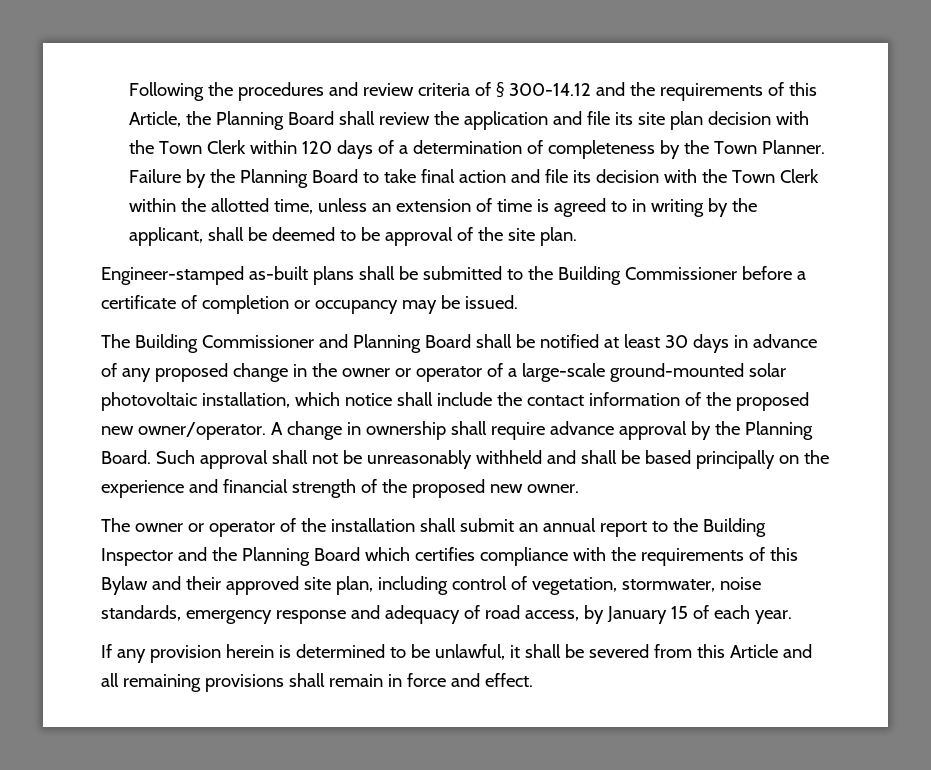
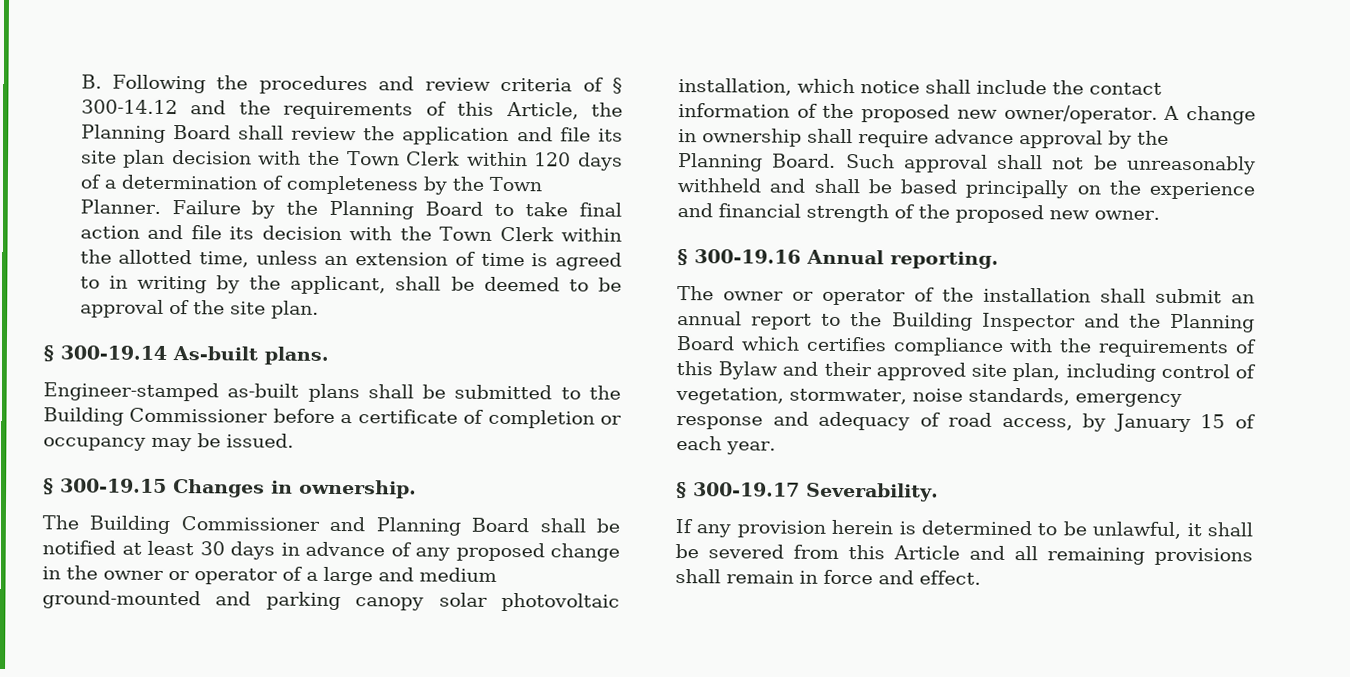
(129, 91) none -> [80,74,102,89] B.
(578, 236) none -> [43,345,329,365] // § 300-19.14 As-built plans.
(518, 302) none -> [43,478,417,499] // § 300-19.15 Changes in ownership.
[521,363,744,382] large-scale ground-mounted -> [323,566,497,586] [42,590,425,611] large and medium ground-mounted and parking canopy
(579, 488) none -> [677,249,999,269] // § 300-19.16 Annual reporting.
(792, 617) none -> [676,482,939,502] // § 300-19.17 Severability.

